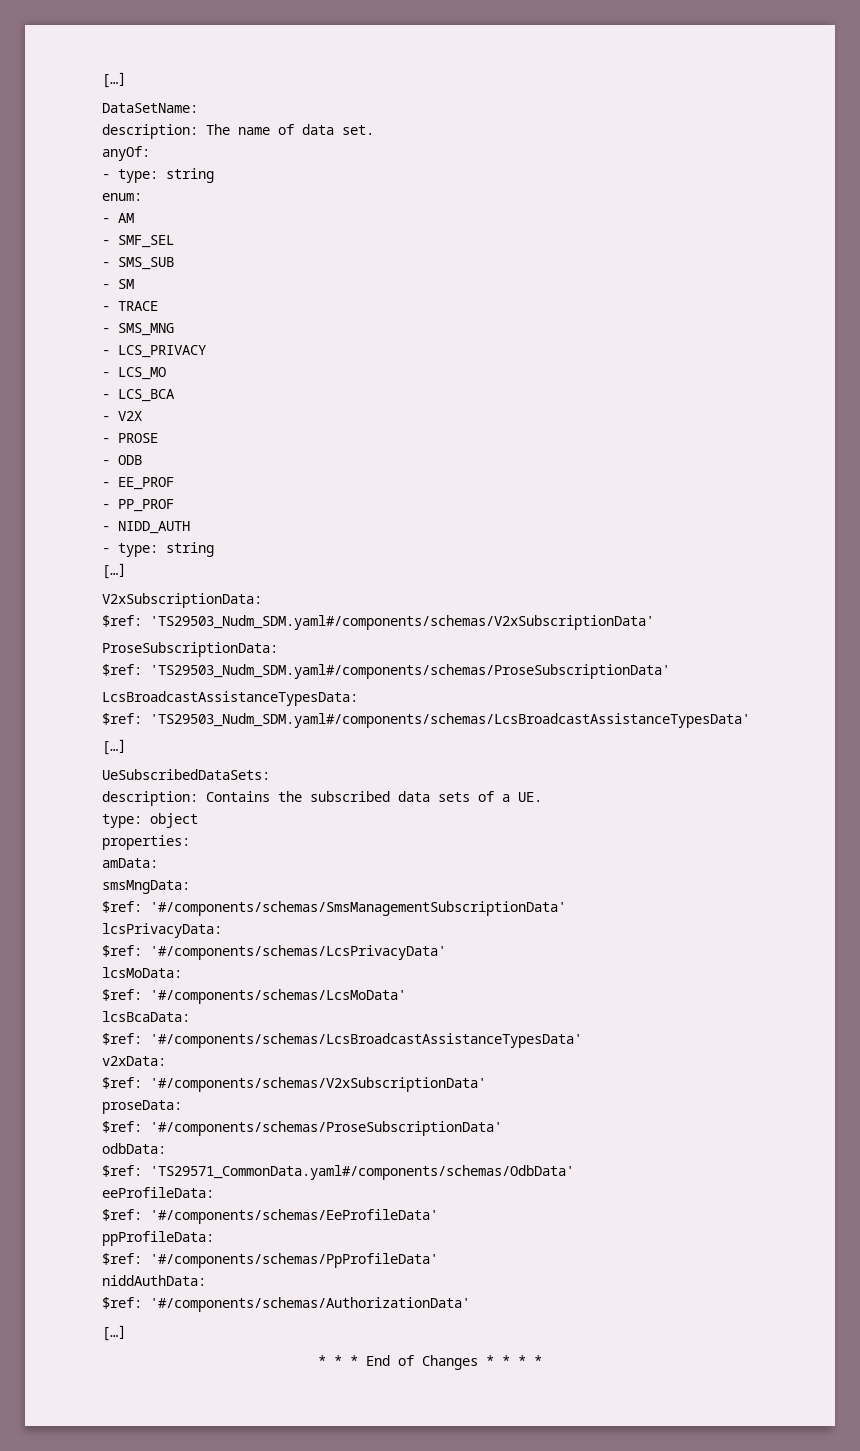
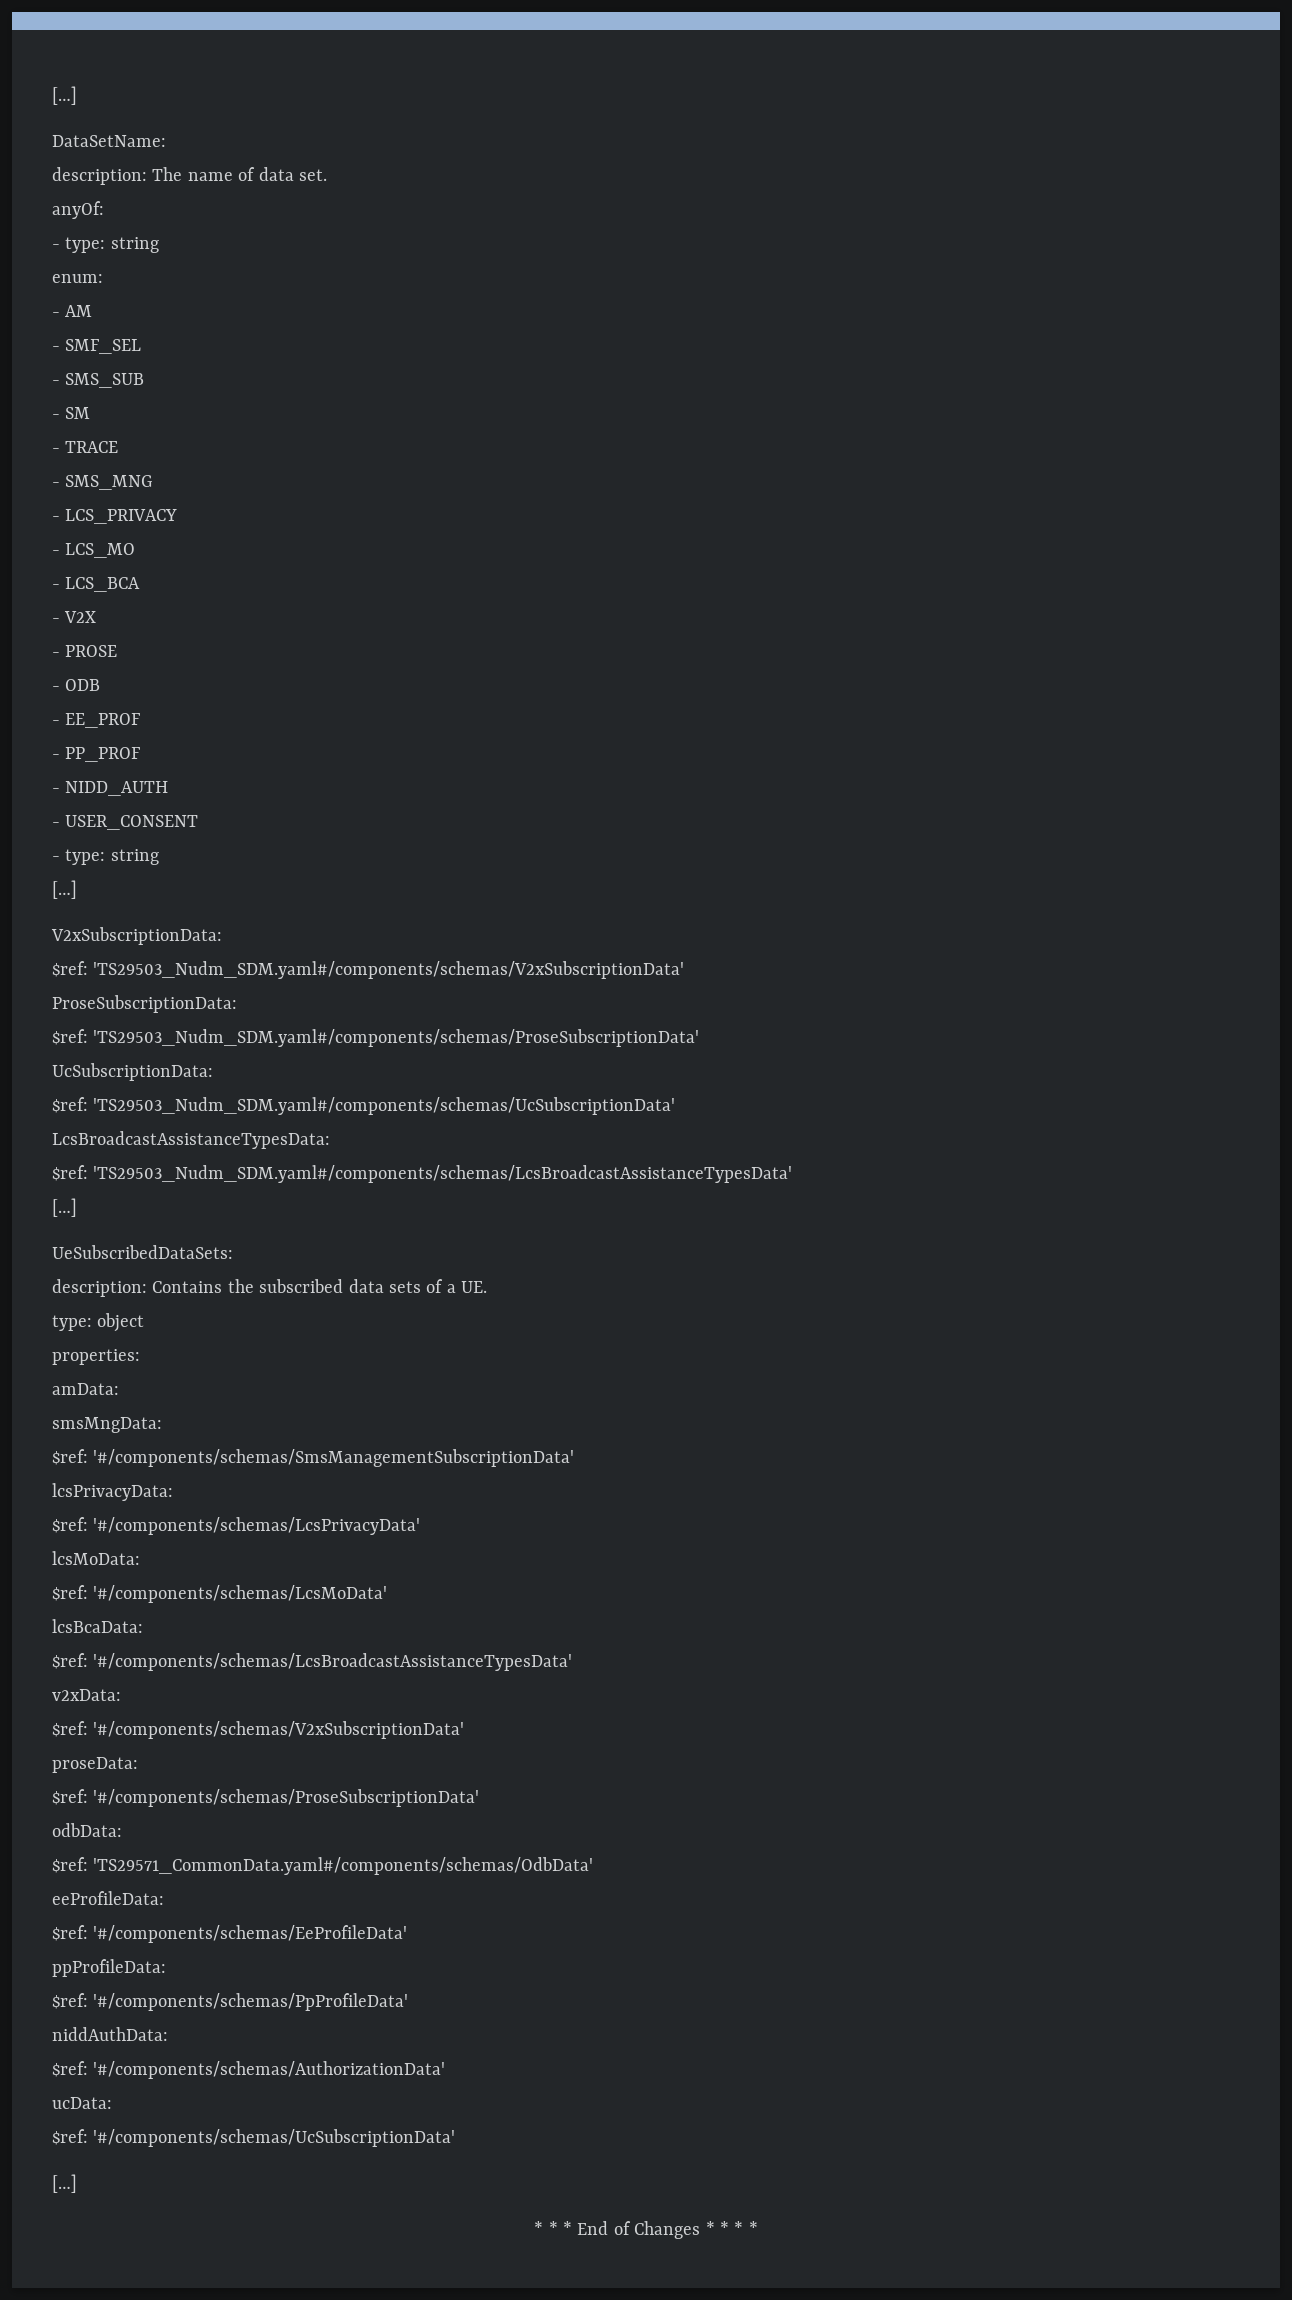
(190, 527) none -> [52,815,199,830] // - USER_CONSENT
(670, 671) none -> [52,1063,213,1081] [52,1097,676,1115] // UcSubscriptionData: // $ref: 'TS29503_Nudm_SDM.yaml#/components/schemas/UcSubscriptionData'
(470, 1304) none -> [52,2097,112,2109] [52,2129,456,2147] // ucData: // $ref: '#/components/schemas/UcSubscriptionData'

